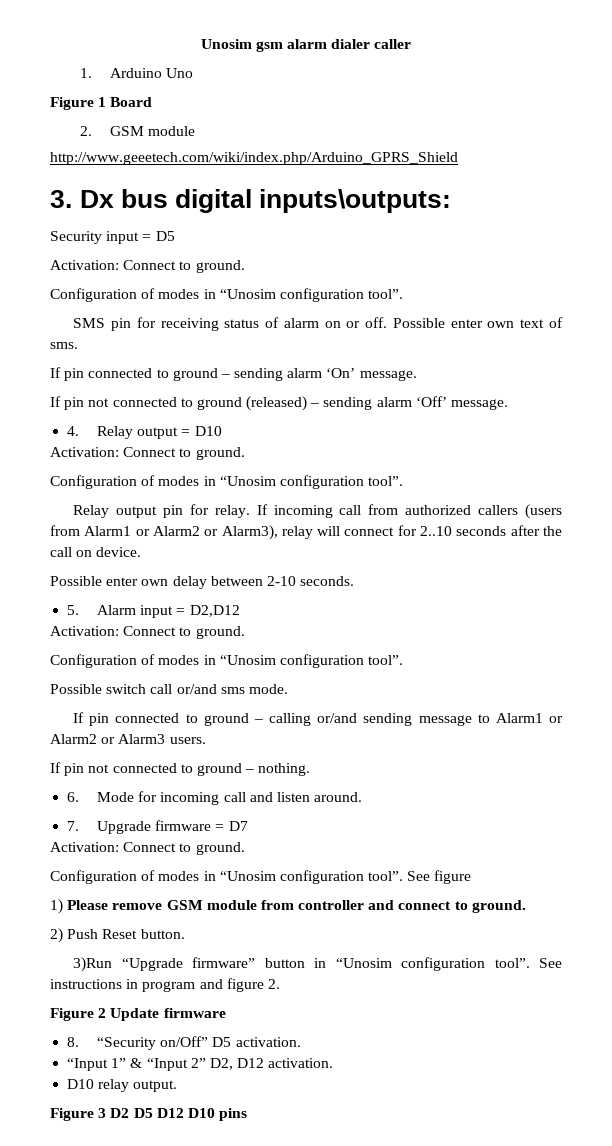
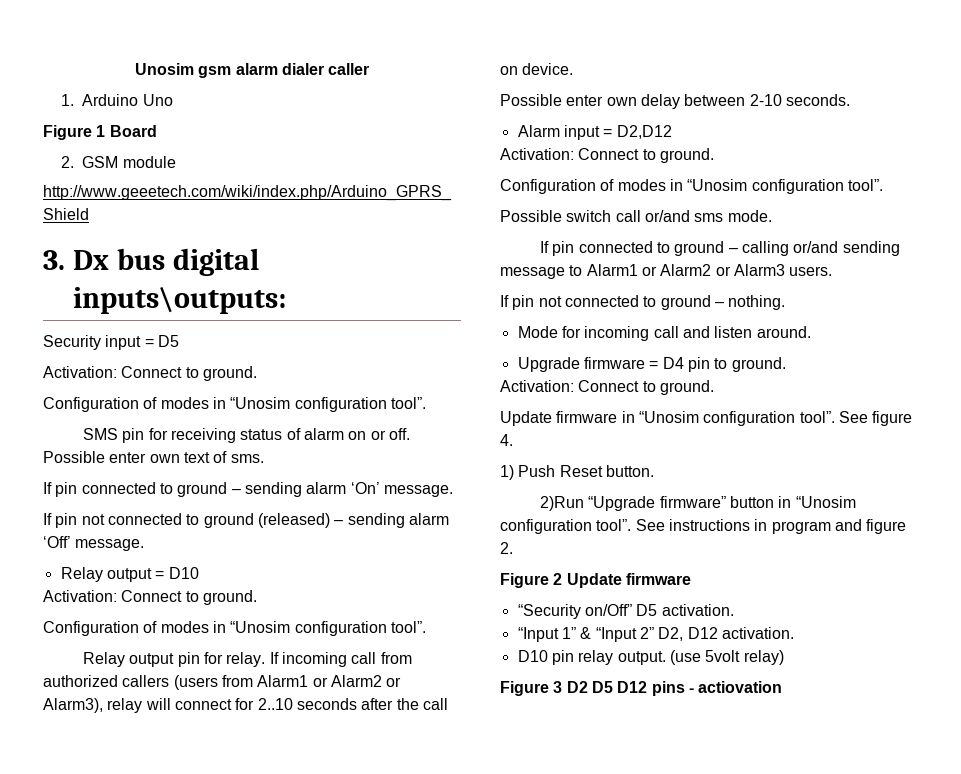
[67,426,80,436] 4. -> (145, 545) none
[67,605,80,615] 5. -> (850, 100) none
[67,792,80,802] 6. -> (786, 302) none
[67,821,80,831] 7. -> (811, 332) none
[228,821,248,831] [50,842,245,855] [50,870,200,884] D7 // Activation: Connect to ground. // Configuration of modes -> [662,357,786,372] [500,380,714,395] [500,411,618,426] D4 pin to ground. // Activation: Connect to ground. // Update firmware
(472, 877) none -> [500,434,513,446] 4.
[67,900,526,913] [50,928,63,943] Please remove GSM module from controller and connect to ground. // 2) -> (514, 472) none
[73,957,113,972] 3)Run -> [540,496,585,511] 2)Run
[67,1037,80,1047] 8. -> (691, 579) none
(95, 1084) none -> [551,650,574,665] pin
(178, 1086) none -> [669,650,784,665] (use 5volt relay)
[187,1108,248,1121] D10 pins -> [651,681,783,696] pins - actiovation

